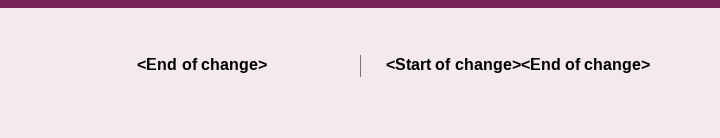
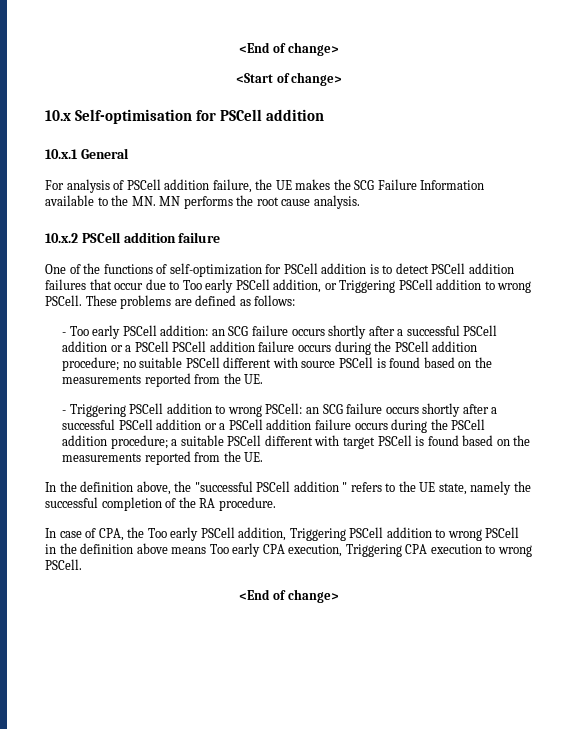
[454,58,561,73] change><End -> [291,72,343,86] [45,109,325,124] [45,148,129,159] [45,179,485,193] [45,195,360,209] [45,232,221,243] [45,263,514,277] [45,279,532,293] [45,295,296,309] [62,325,498,339] [62,341,478,355] [62,357,492,371] [62,373,264,387] [62,403,498,417] [62,419,486,433] [62,435,531,449] [62,451,264,465] [45,481,531,495] [45,497,276,511] [45,527,520,541] [45,543,532,557] [45,559,82,570] [239,589,271,600] change> // 10.x Self-optimisation for PSCell addition // 10.x.1 General // For analysis of PSCell addition failure, the UE makes the SCG Failure Information available to the MN. MN performs the root cause analysis. // 10.x.2 PSCell addition failure // One of the functions of self-optimization for PSCell addition is to detect PSCell addition failures that occur due to Too early PSCell addition, or Triggering PSCell addition to wrong PSCell. These problems are defined as follows: // - Too early PSCell addition: an SCG failure occurs shortly after a successful PSCell addition or a PSCell PSCell addition failure occurs during the PSCell addition procedure; no suitable PSCell different with source PSCell is found based on the measurements reported from the UE. // - Triggering PSCell addition to wrong PSCell: an SCG failure occurs shortly after a successful PSCell addition or a PSCell addition failure occurs during the PSCell addition procedure; a suitable PSCell different with target PSCell is found based on the measurements reported from the UE. // In the definition above, the "successful PSCell addition " refers to the UE state, namely the successful completion of the RA procedure. // In case of CPA, the Too early PSCell addition, Triggering PSCell addition to wrong PSCell in the definition above means Too early CPA execution, Triggering CPA execution to wrong PSCell. // <End

